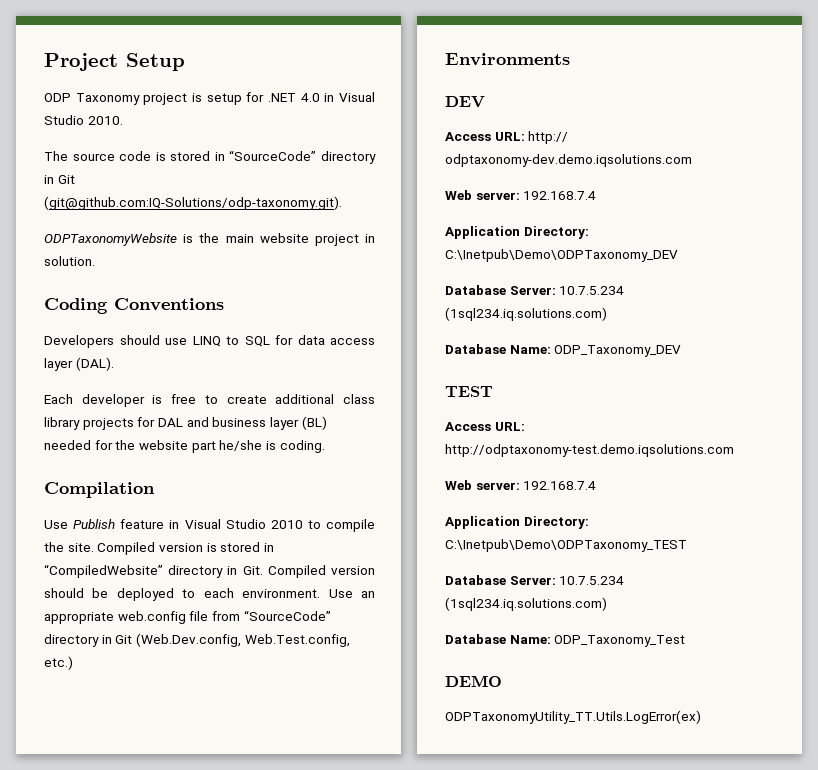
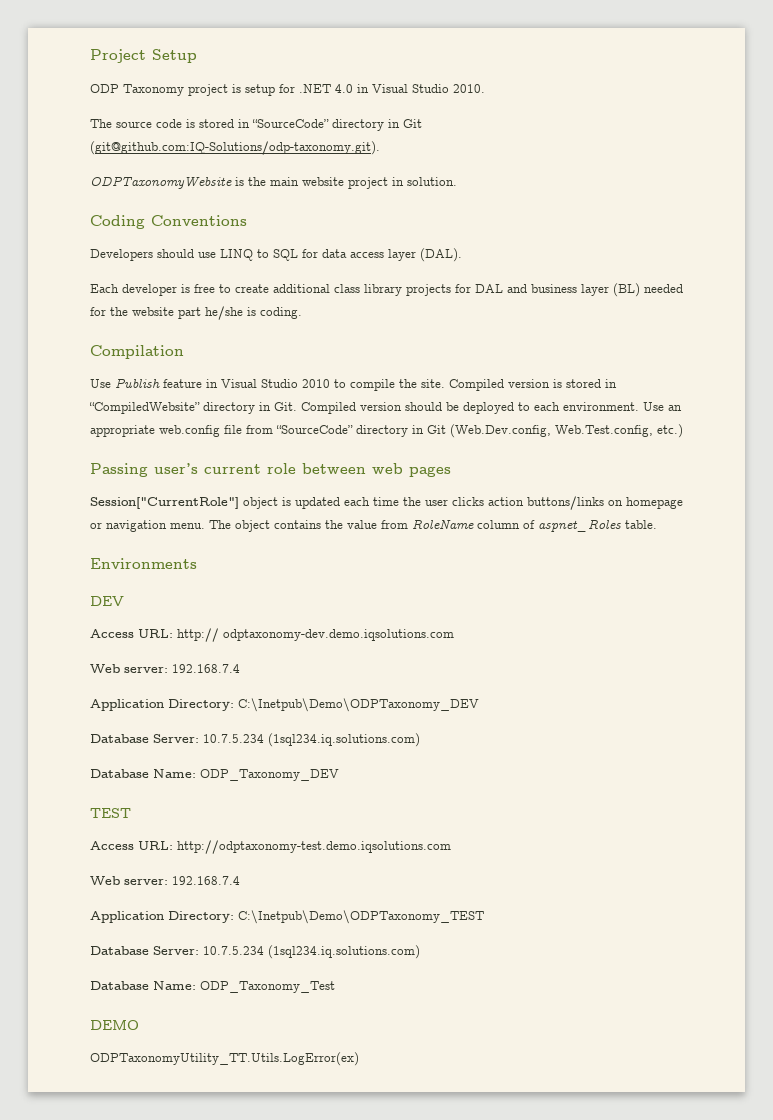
(73, 663) none -> [90,463,451,477] [90,496,683,510] [90,519,657,532] // Passing user’s current role between web pages // Session["CurrentRole"] object is updated each time the user clicks action buttons/links on homepage or navigation menu. The object contains the value from RoleName column of aspnet_Roles table.

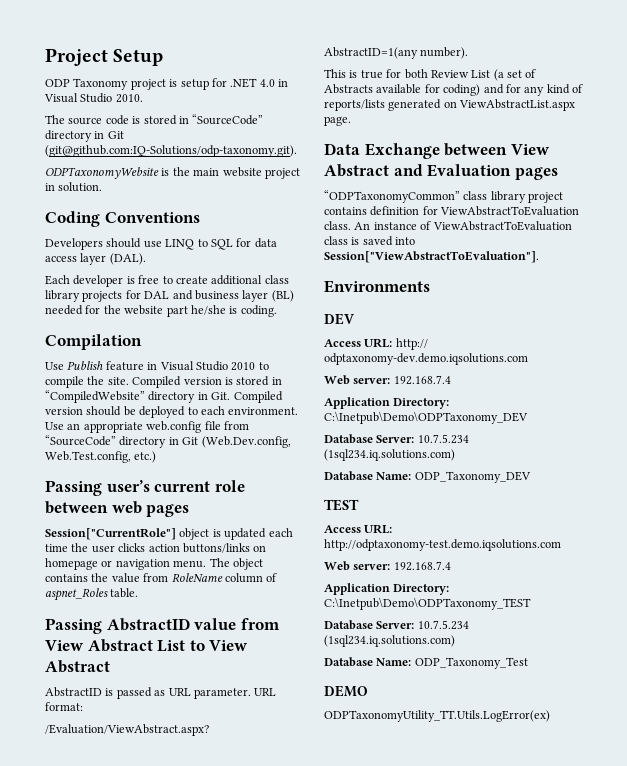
(657, 524) none -> [45,618,280,634] [45,639,249,652] [45,660,110,673] [45,687,277,699] [45,702,83,711] [45,724,209,736] [324,47,469,59] [324,69,537,81] [324,84,583,96] [324,99,576,111] [324,116,351,126] [324,143,550,159] [324,164,558,180] [324,190,564,203] [324,206,580,216] [324,221,572,231] [324,236,416,246] [324,251,539,263] // Passing AbstractID value from View Abstract List to View Abstract // AbstractID is passed as URL parameter. URL format: // /Evaluation/ViewAbstract.aspx? AbstractID=1(any number). // This is true for both Review List (a set of Abstracts available for coding) and for any kind of reports/lists generated on ViewAbstractList.aspx page. // Data Exchange between View Abstract and Evaluation pages // “ODPTaxonomyCommon” class library project contains definition for ViewAbstractToEvaluation class. An instance of ViewAbstractToEvaluation class is saved into Session["ViewAbstractToEvaluation"].

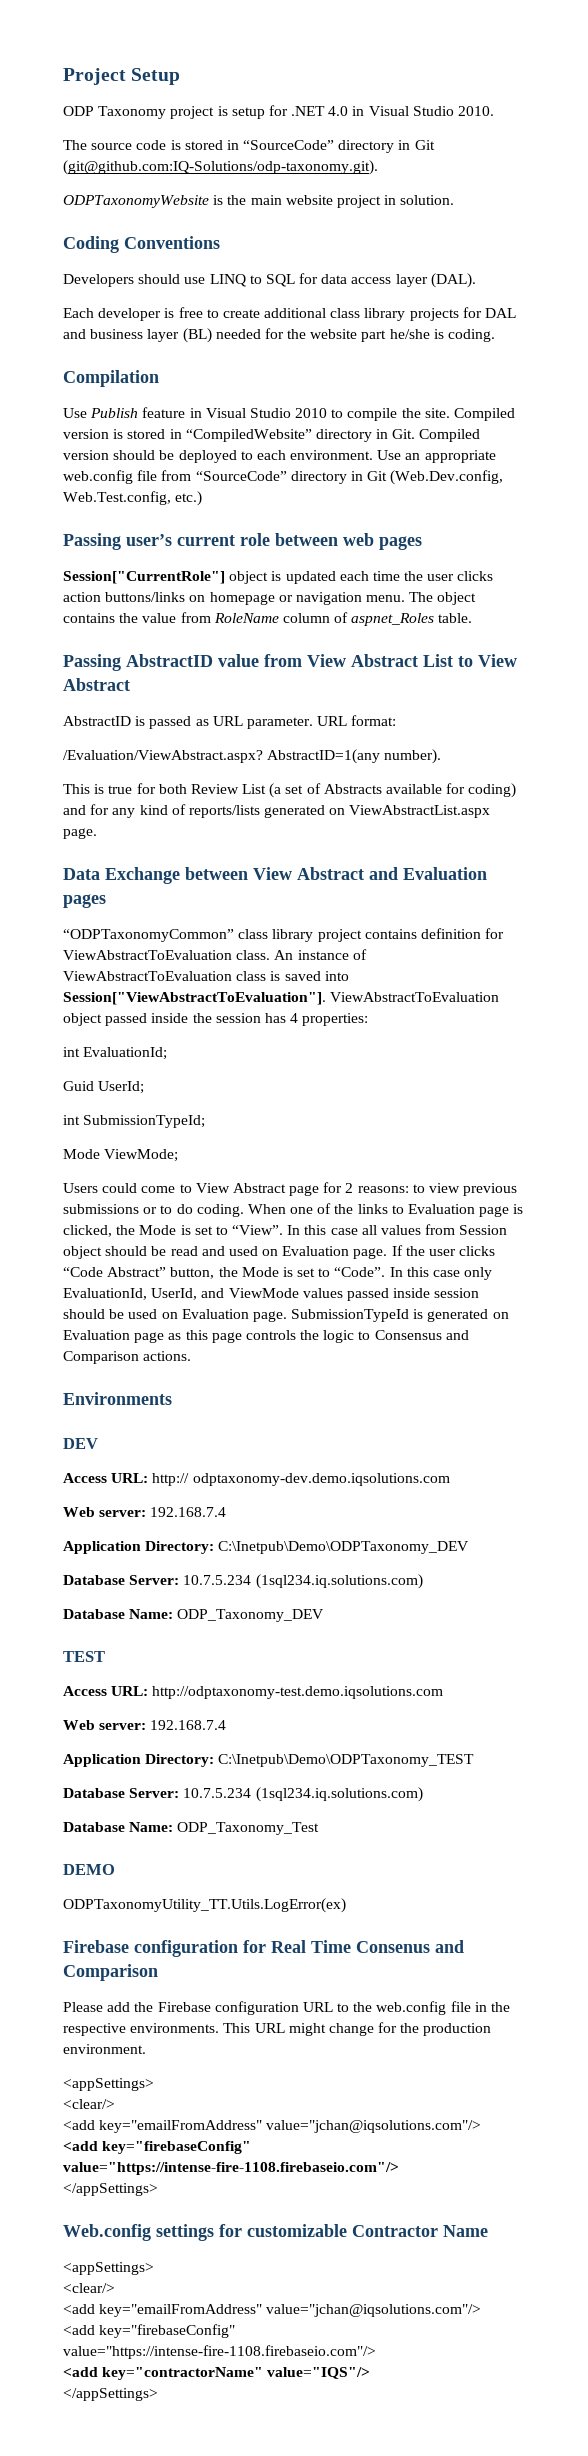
(539, 257) none -> [330,992,500,1002] [63,1013,369,1026] [63,1047,168,1060] [63,1081,145,1094] [63,1115,206,1128] [63,1149,179,1162] [63,1182,518,1196] [63,1203,524,1217] [63,1224,508,1237] [63,1245,496,1259] [63,1267,493,1280] [63,1288,480,1301] [63,1309,509,1322] [63,1330,469,1343] [63,1351,192,1364] ViewAbstractToEvaluation object passed inside the session has 4 properties: // int EvaluationId; // Guid UserId; // int SubmissionTypeId; // Mode ViewMode; // Users could come to View Abstract page for 2 reasons: to view previous submissions or to do coding. When one of the links to Evaluation page is clicked, the Mode is set to “View”. In this case all values from Session object should be read and used on Evaluation page. If the user clicks “Code Abstract” button, the Mode is set to “Code”. In this case only EvaluationId, UserId, and ViewMode values passed inside session should be used on Evaluation page. SubmissionTypeId is generated on Evaluation page as this page controls the logic to Consensus and Comparison actions.
(550, 716) none -> [63,1940,464,1957] [63,1964,158,1981] [63,2001,511,2015] [63,2022,492,2036] [63,2044,146,2054] [63,2078,154,2091] [63,2099,115,2109] [63,2120,482,2133] [63,2141,252,2154] [63,2162,399,2175] [63,2183,158,2196] [63,2224,488,2241] [63,2262,154,2275] [63,2283,115,2293] [63,2304,482,2317] [63,2324,236,2338] [63,2345,376,2359] [63,2367,371,2380] [63,2388,158,2401] // Firebase configuration for Real Time Consenus and Comparison // Please add the Firebase configuration URL to the web.config file in the respective environments. This URL might change for the production environment. // <appSettings> // <clear/> // <add key="emailFromAddress" value="jchan@iqsolutions.com"/> // <add key="firebaseConfig" value="https://intense-fire-1108.firebaseio.com"/> // </appSettings> // Web.config settings for customizable Contractor Name // <appSettings> // <clear/> // <add key="emailFromAddress" value="jchan@iqsolutions.com"/> // <add key="firebaseConfig" value="https://intense-fire-1108.firebaseio.com"/> // <add key="contractorName" value="IQS"/> // </appSettings>

